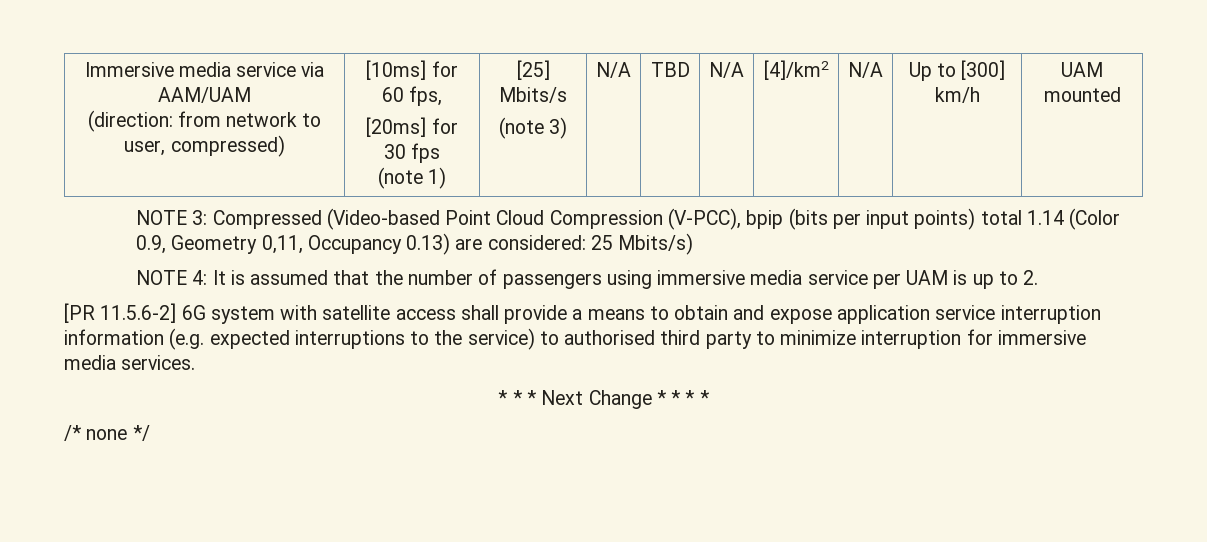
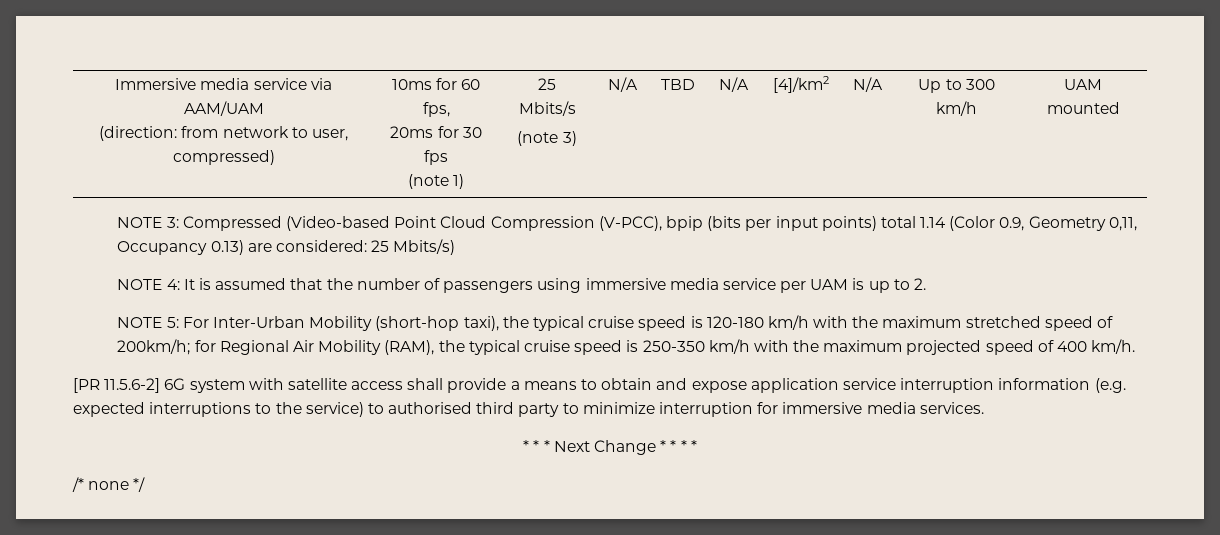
[366,60,427,80] [10ms] -> [391,79,432,90] 10ms
[366,117,427,137] [20ms] -> [390,126,434,138] 20ms
[516,60,550,80] [25] -> [538,78,556,90] 25
[961,60,1006,80] [300] -> [965,79,995,90] 300
(1039, 277) none -> [117,315,1113,331] [117,339,1136,355] // NOTE 5: For Inter-Urban Mobility (short-hop taxi), the typical cruise speed is 120-180 km/h with the maximum stretched speed of 200km/h; for Regional Air Mobility (RAM), the typical cruise speed is 250-350 km/h with the maximum projected speed of 400 km/h.

